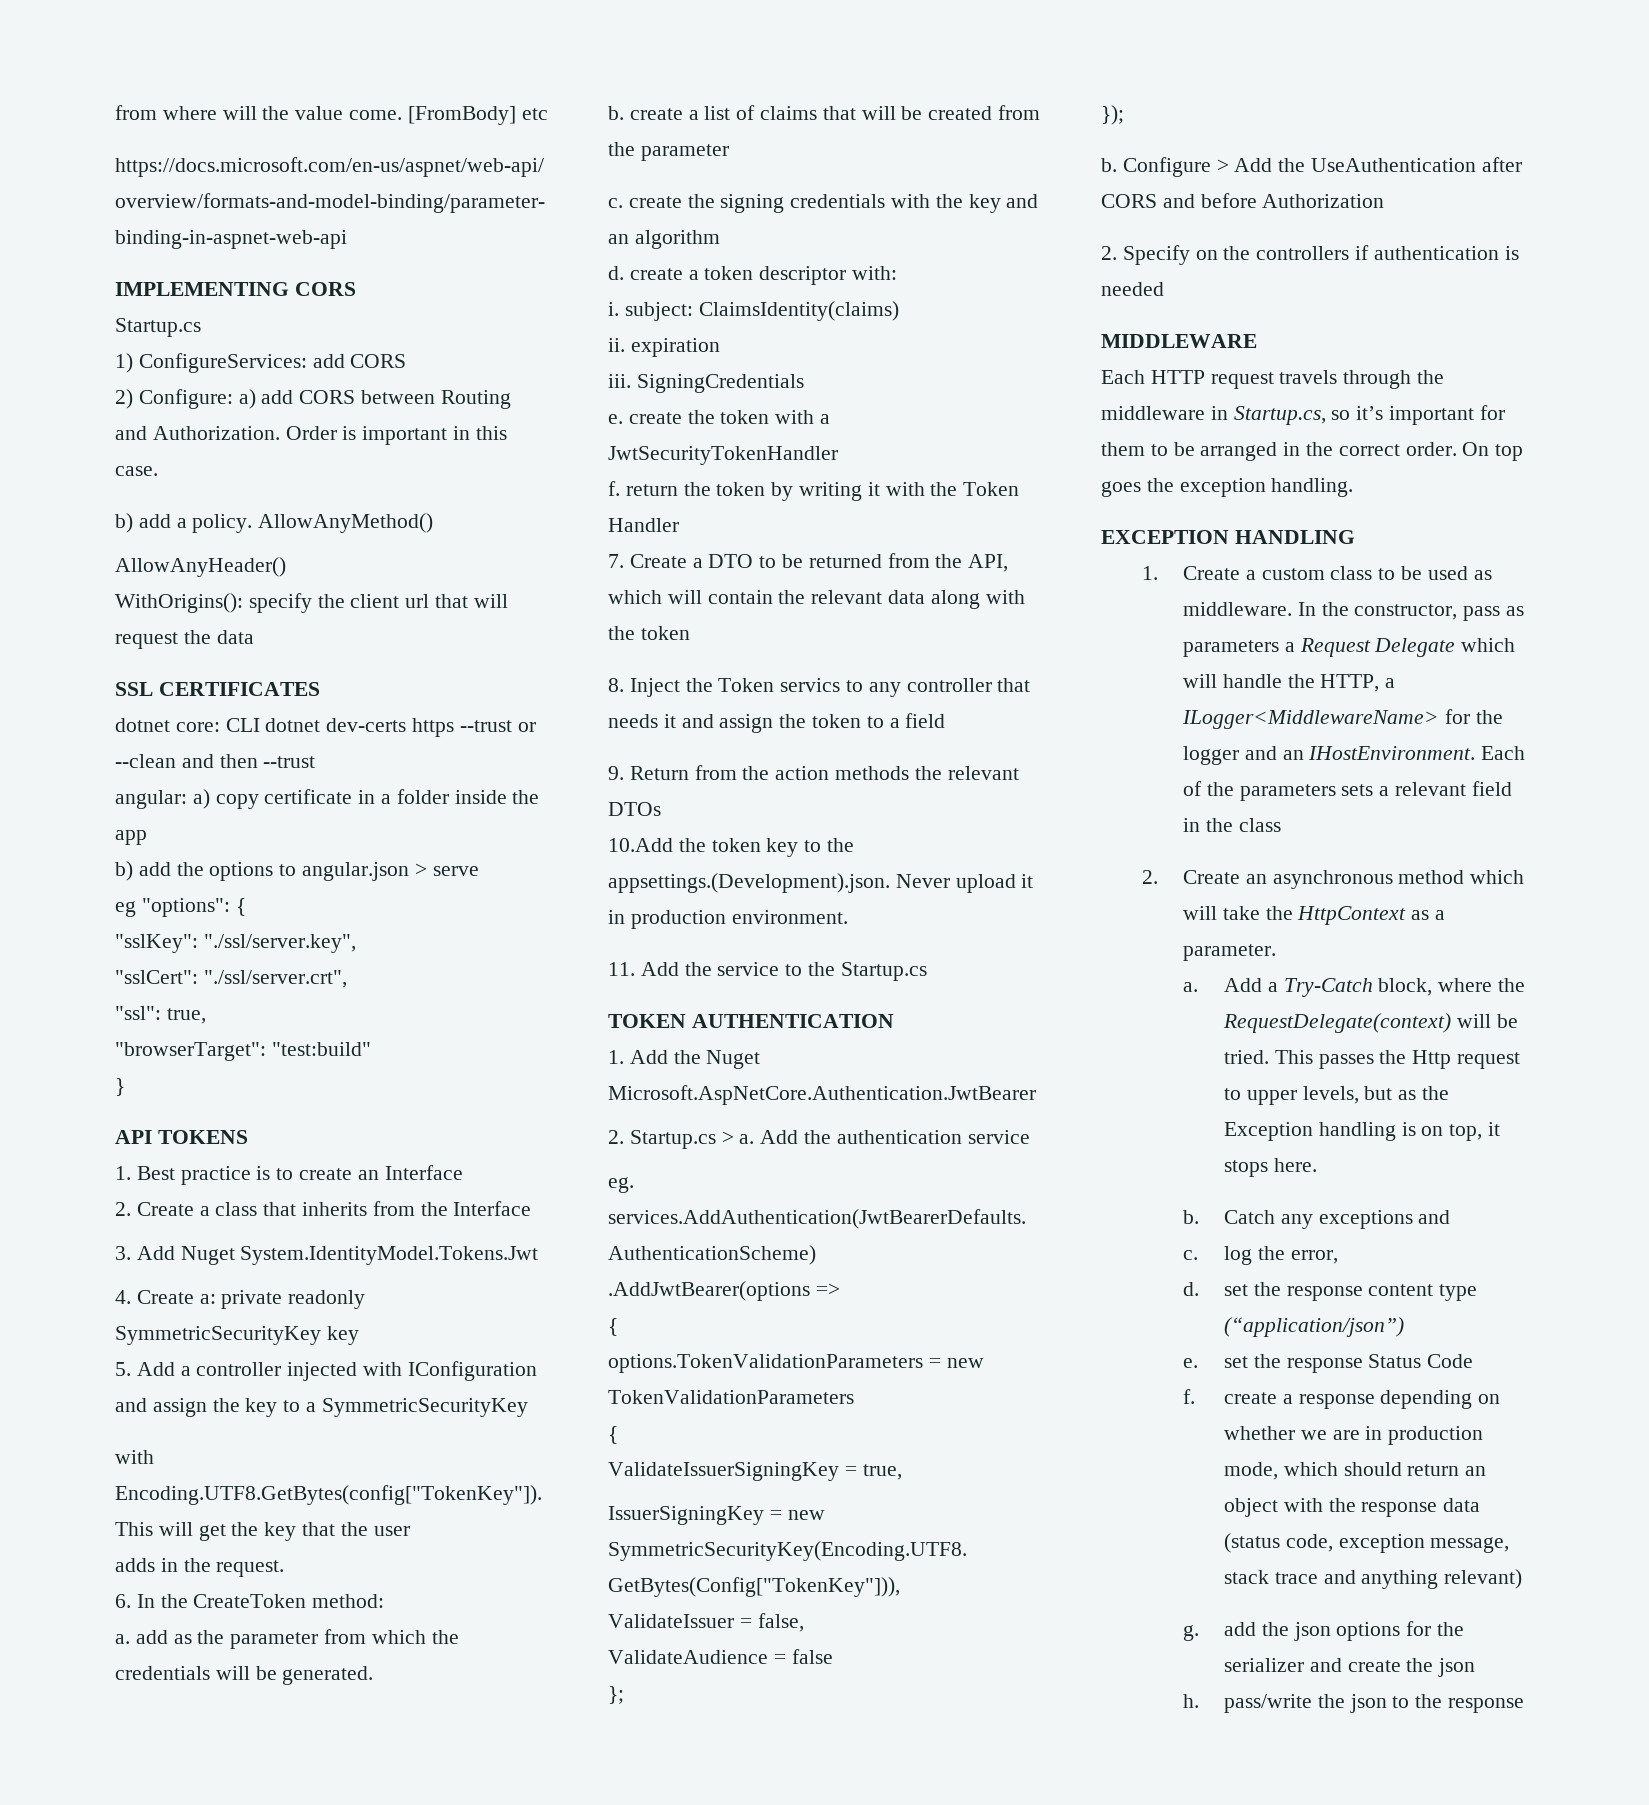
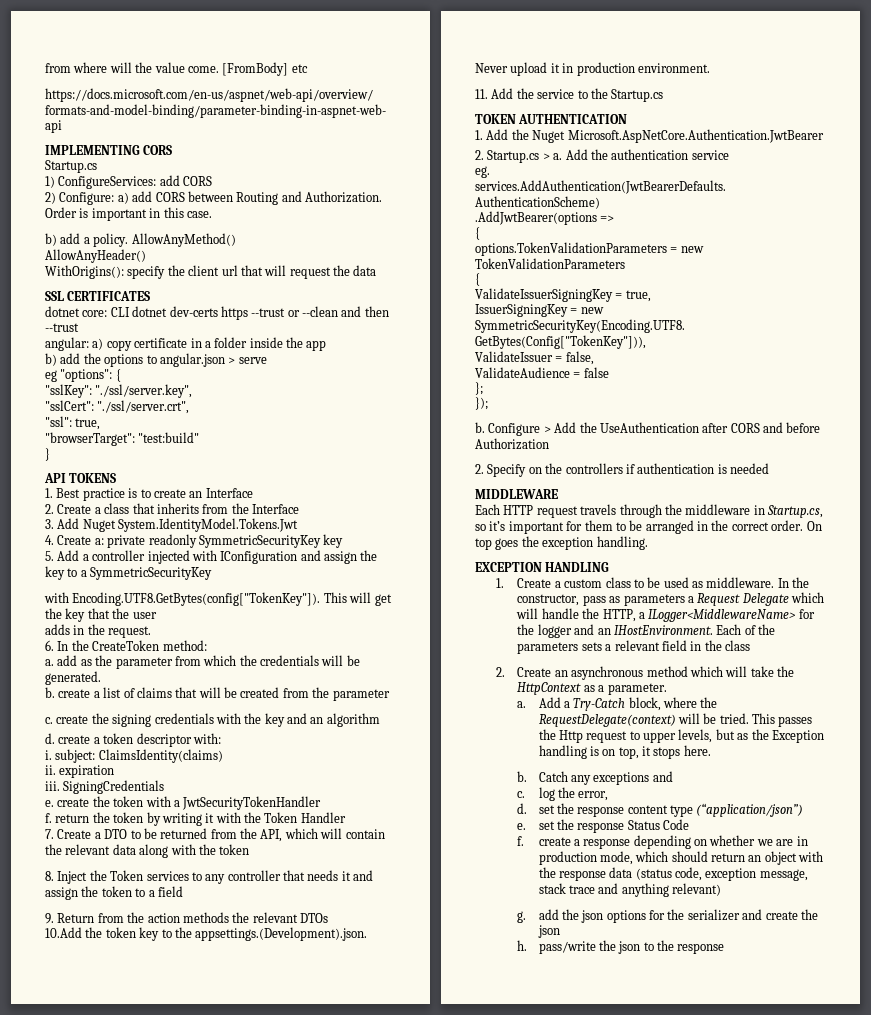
[780,678,841,692] servics -> [146,871,189,881] services

